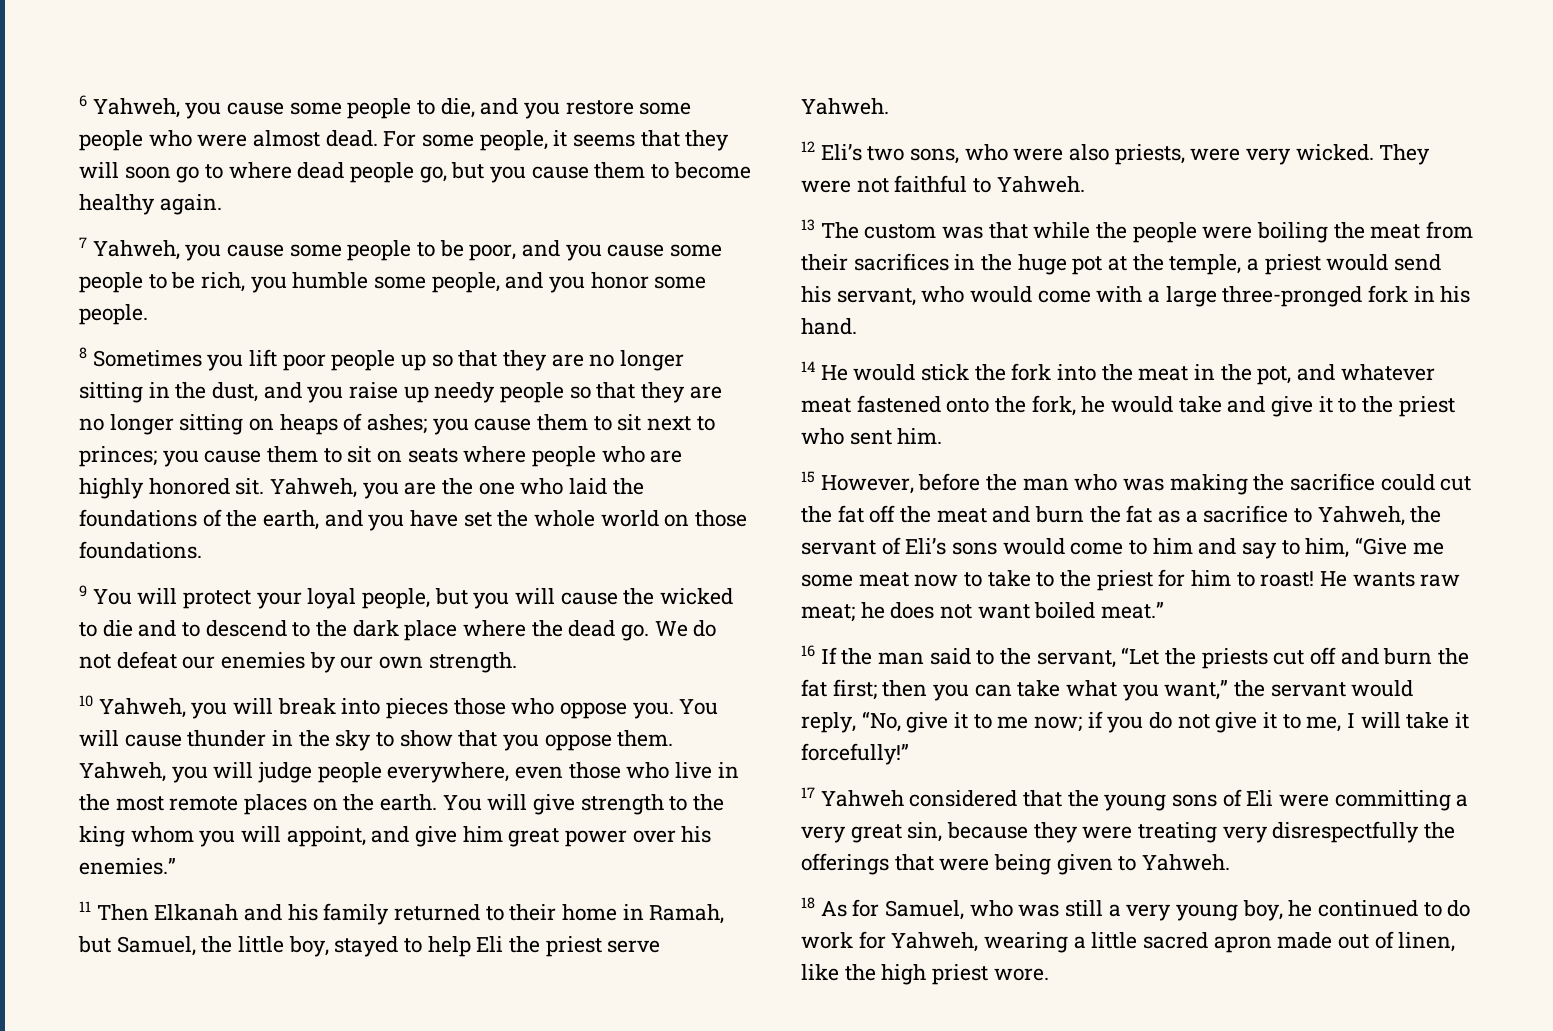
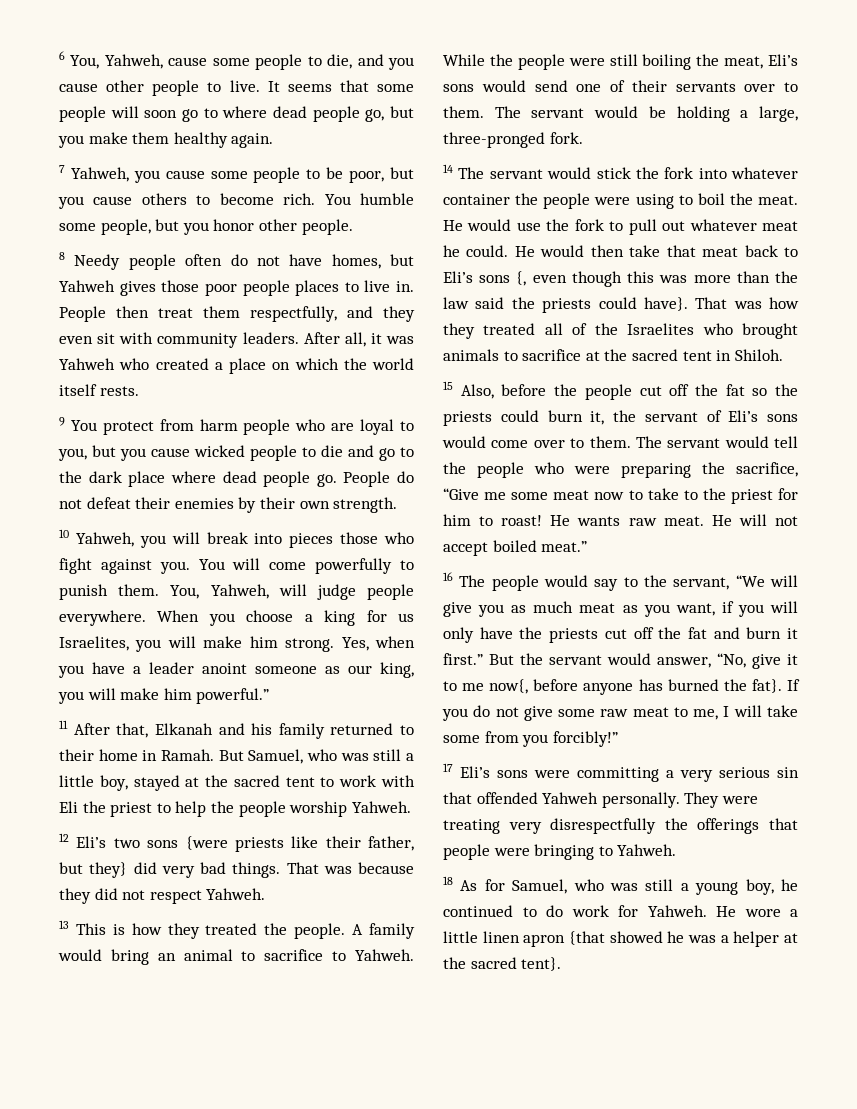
[92,98,222,119] Yahweh, you -> [70,54,163,69] You, Yahweh,
[565,100,692,115] [79,130,730,151] restore some people who were almost dead. For some people, it seems that they -> [59,80,414,96] [59,106,106,122] cause other people to live. It seems that some people
[531,162,751,179] cause them to become -> [88,132,170,144] make them
[522,240,723,261] [79,272,287,293] and you cause some people to be rich, you -> [390,167,415,179] [58,193,351,209] but you cause others to become rich. You
[505,272,544,289] and -> [155,219,180,231] but
[654,276,707,289] some -> [258,219,297,231] other
[92,349,685,371] [79,382,722,403] [79,413,715,435] [79,446,683,467] [79,478,644,499] [79,509,748,531] [79,541,202,559] [79,585,734,609] Sometimes you lift poor people up so that they are no longer sitting in the dust, and you raise up needy people so that they are no longer sitting on heaps of ashes; you cause them to sit next to princes; you cause them to sit on seats where people who are highly honored sit. Yahweh, you are the one who laid the foundations of the earth, and you have set the whole world on those foundations. // 9 You will protect your loyal people, but you will cause the wicked -> [74,254,414,270] [59,280,414,296] [59,306,415,322] [59,332,414,348] [59,358,414,374] [59,384,139,396] [59,417,415,435] [58,445,297,461] Needy people often do not have homes, but Yahweh gives those poor people places to live in. People then treat them respectfully, and they even sit with community leaders. After all, it was Yahweh who created a place on which the world itself rests. // 9 You protect from harm people who are loyal to you, but you cause wicked people
[182,620,287,637] to descend -> [379,448,395,461] go
[531,620,688,641] the dead go. We -> [222,471,391,487] dead people go. People
[182,656,216,669] our -> [135,497,171,509] their
[340,656,374,669] our -> [259,497,295,509] their
[560,702,628,719] oppose -> [59,558,152,574] fight against
[124,730,674,751] [79,762,739,783] [79,794,725,815] [79,826,712,847] [79,858,176,875] cause thunder in the sky to show that you oppose them. Yahweh, you will judge people everywhere, even those who live in the most remote places on the earth. You will give strength to the king whom you will appoint, and give him great power over his enemies.” -> [269,558,414,574] [59,584,414,600] [59,610,414,626] [59,636,415,652] [58,662,414,678] [58,688,270,704] come powerfully to punish them. You, Yahweh, will judge people everywhere. When you choose a king for us Israelites, you will make him strong. Yes, when you have a leader anoint someone as our king, you will make him powerful.”
[96,904,149,921] Then -> [73,723,149,738] After that,
[649,904,725,924] [78,936,661,957] [801,98,889,115] [801,141,1431,165] [801,175,1085,193] [801,219,1253,243] Ramah, but Samuel, the little boy, stayed to help Eli the priest serve Yahweh. // 12 Eli’s two sons, who were also priests, were very wicked. They were not faithful to Yahweh. // 13 The custom was that while the people were -> [161,749,415,764] [59,775,415,791] [59,801,411,817] [59,833,414,852] [59,862,414,878] [59,888,266,904] [59,920,415,939] [58,949,414,965] [443,54,638,70] Ramah. But Samuel, who was still a little boy, stayed at the sacred tent to work with Eli the priest to help the people worship Yahweh. // 12 Eli’s two sons {were priests like their father, but they} did very bad things. That was because they did not respect Yahweh. // 13 This is how they treated the people. A family would bring an animal to sacrifice to Yahweh. While the people were still
[1370,221,1474,239] [801,253,1442,275] [801,285,1471,307] [801,318,857,335] meat from their sacrifices in the huge pot at the temple, a priest would send his servant, who would come with a large three-pronged fork in his hand. -> [724,54,798,69] [443,80,798,92] [443,106,798,122] [443,132,583,148] meat, Eli’s sons would send one of their servants over to them. The servant would be holding a large, three-pronged fork.
[820,365,848,381] He -> [458,167,543,179] The servant
[1101,364,1435,385] [801,395,1455,417] [801,428,943,445] the meat in the pot, and whatever meat fastened onto the fork, he would take and give it to the priest who sent him. -> [731,167,798,179] [443,193,798,209] [443,219,798,235] [443,245,798,257] [443,271,798,287] [443,297,799,313] [443,323,798,339] [443,349,783,361] whatever container the people were using to boil the meat. He would use the fork to pull out whatever meat he could. He would then take that meat back to Eli’s sons {, even though this was more than the law said the priests could have}. That was how they treated all of the Israelites who brought animals to sacrifice at the sacred tent in Shiloh.
[820,475,914,494] However, -> [460,384,494,399] Also,
[1022,473,1472,495] [801,505,1405,526] man who was making the sacrifice could cut the fat off the meat and burn the fat as a sacrifice to Yahweh, -> [584,384,798,400] [443,410,605,426] people cut off the fat so the priests could burn it,
[1129,538,1350,559] to him and say to him, -> [533,436,798,448] [443,462,798,478] over to them. The servant would tell the people who were preparing the sacrifice,
[801,602,1165,622] [801,645,1470,669] [801,679,1229,701] meat; he does not want boiled meat.” // 16 If the man said to the servant, “Let the priests cut off and burn the fat first; then you can take what you want,” -> [663,514,798,526] [443,540,588,556] [443,572,798,591] [443,601,798,617] [443,627,798,643] [443,653,514,665] meat. He will not accept boiled meat.” // 16 The people would say to the servant, “We will give you as much meat as you want, if you will only have the priests cut off the fat and burn it first.” But
[801,712,856,733] reply, -> [657,657,711,668] answer,
[1034,711,1103,732] now; if -> [489,679,800,695] now{, before anyone has burned the fat}. If
[1263,712,1278,729] it -> [558,707,669,717] some raw meat
[1455,712,1470,729] [801,743,909,765] [801,787,1469,811] [801,822,1078,843] it forcefully!” // 17 Yahweh considered that the young sons of Eli were committing a very great sin, because they -> [443,731,618,747] [443,763,799,782] [443,792,720,808] some from you forcibly!” // 17 Eli’s sons were committing a very serious sin that offended Yahweh personally. They
[939,854,1113,875] were being given -> [443,844,595,860] people were bringing
[1126,904,1172,921] very -> (689, 887) none
[891,931,1456,953] [801,964,1049,985] Yahweh, wearing a little sacred apron made out of linen, like the high priest wore. -> [647,905,798,917] [443,931,798,947] [443,957,562,971] Yahweh. He wore a little linen apron {that showed he was a helper at the sacred tent}.

